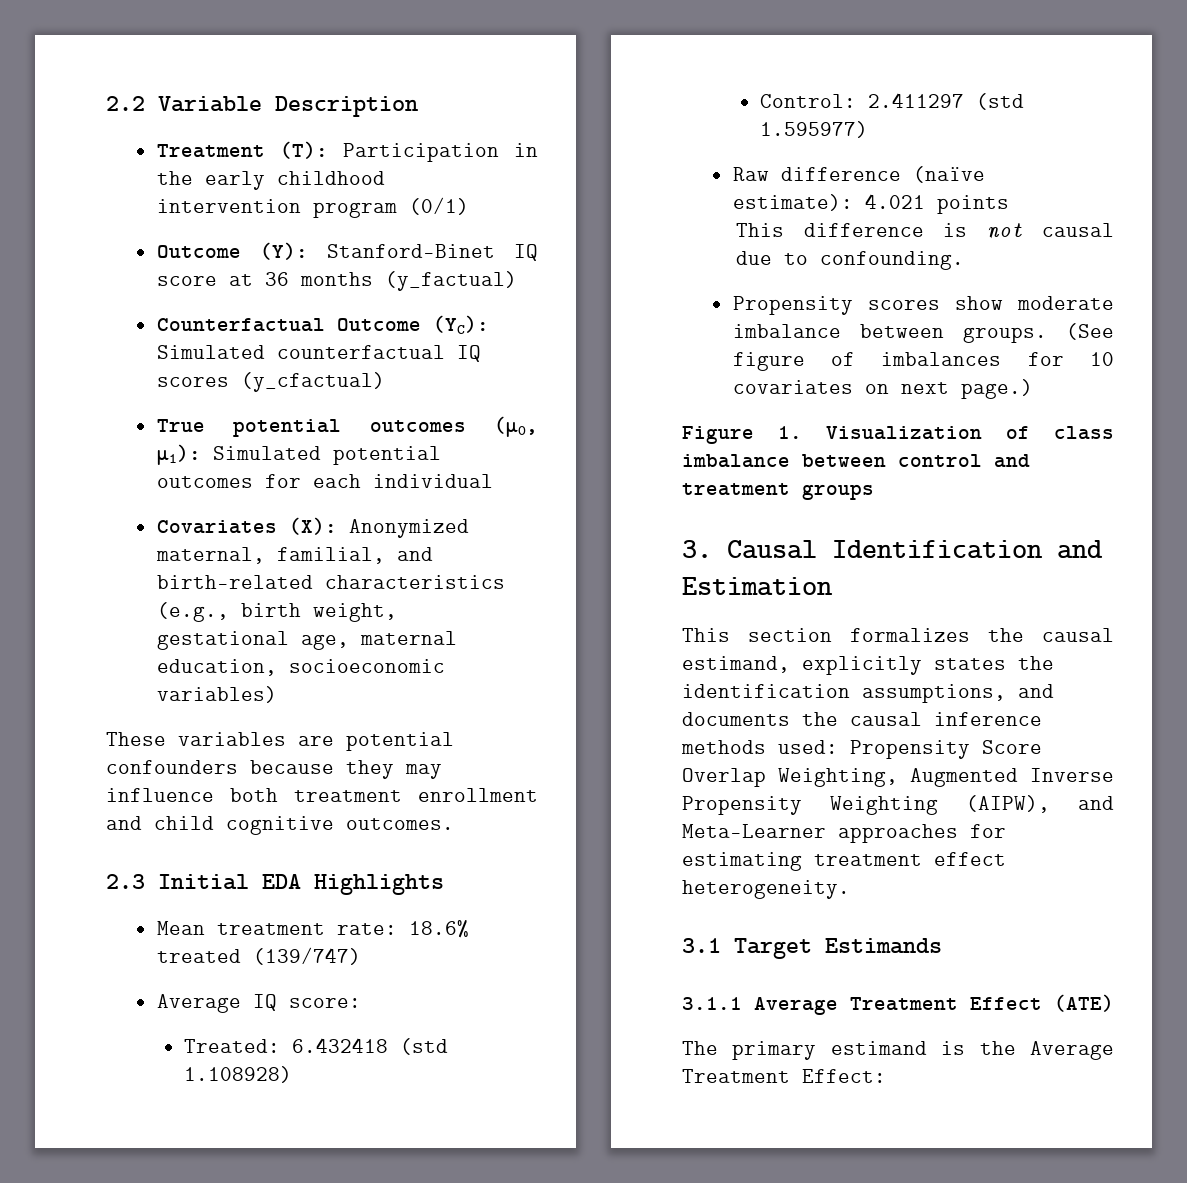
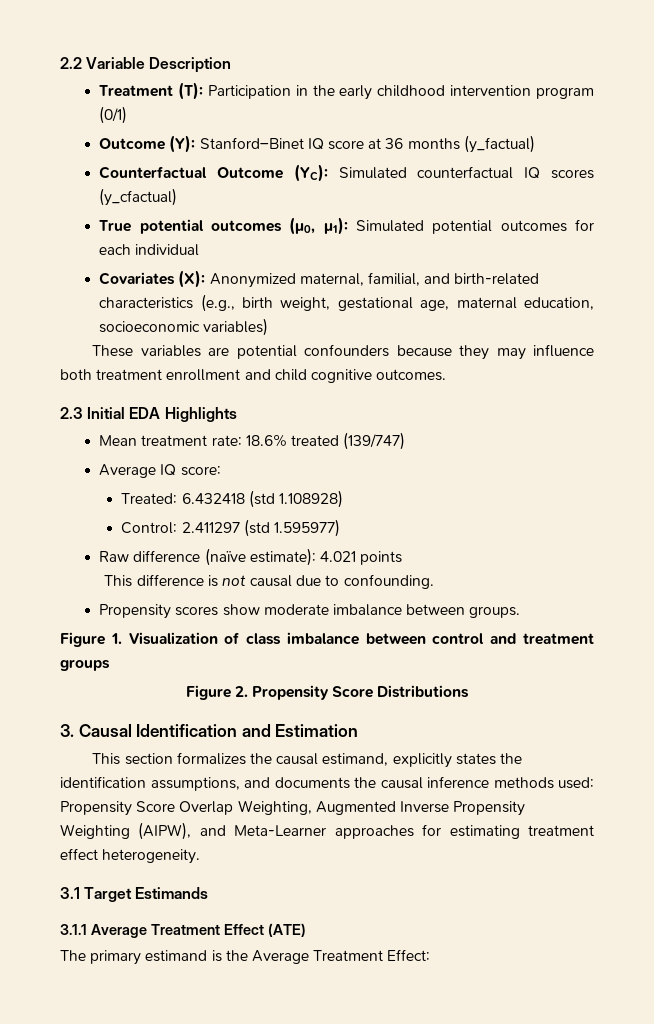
[1066,323,1114,340] [732,352,1114,371] [732,379,1033,399] (See figure of imbalances for 10 covariates on next page.) -> (521, 612) none
(874, 492) none -> [185,685,470,700] // Figure 2. Propensity Score Distributions

